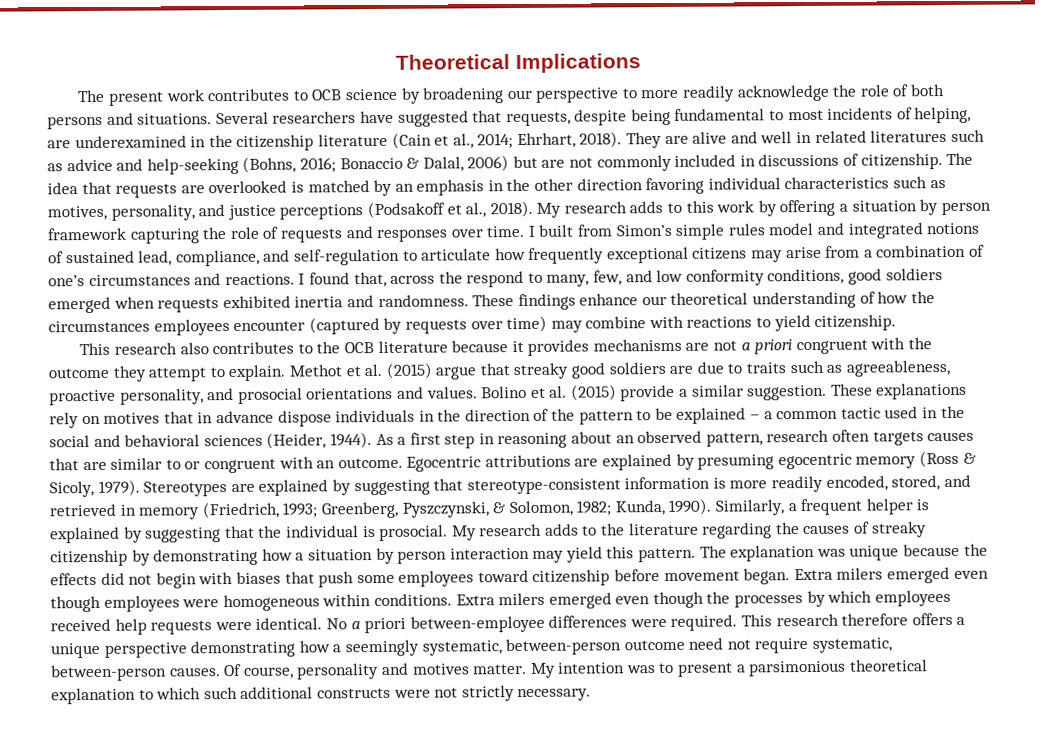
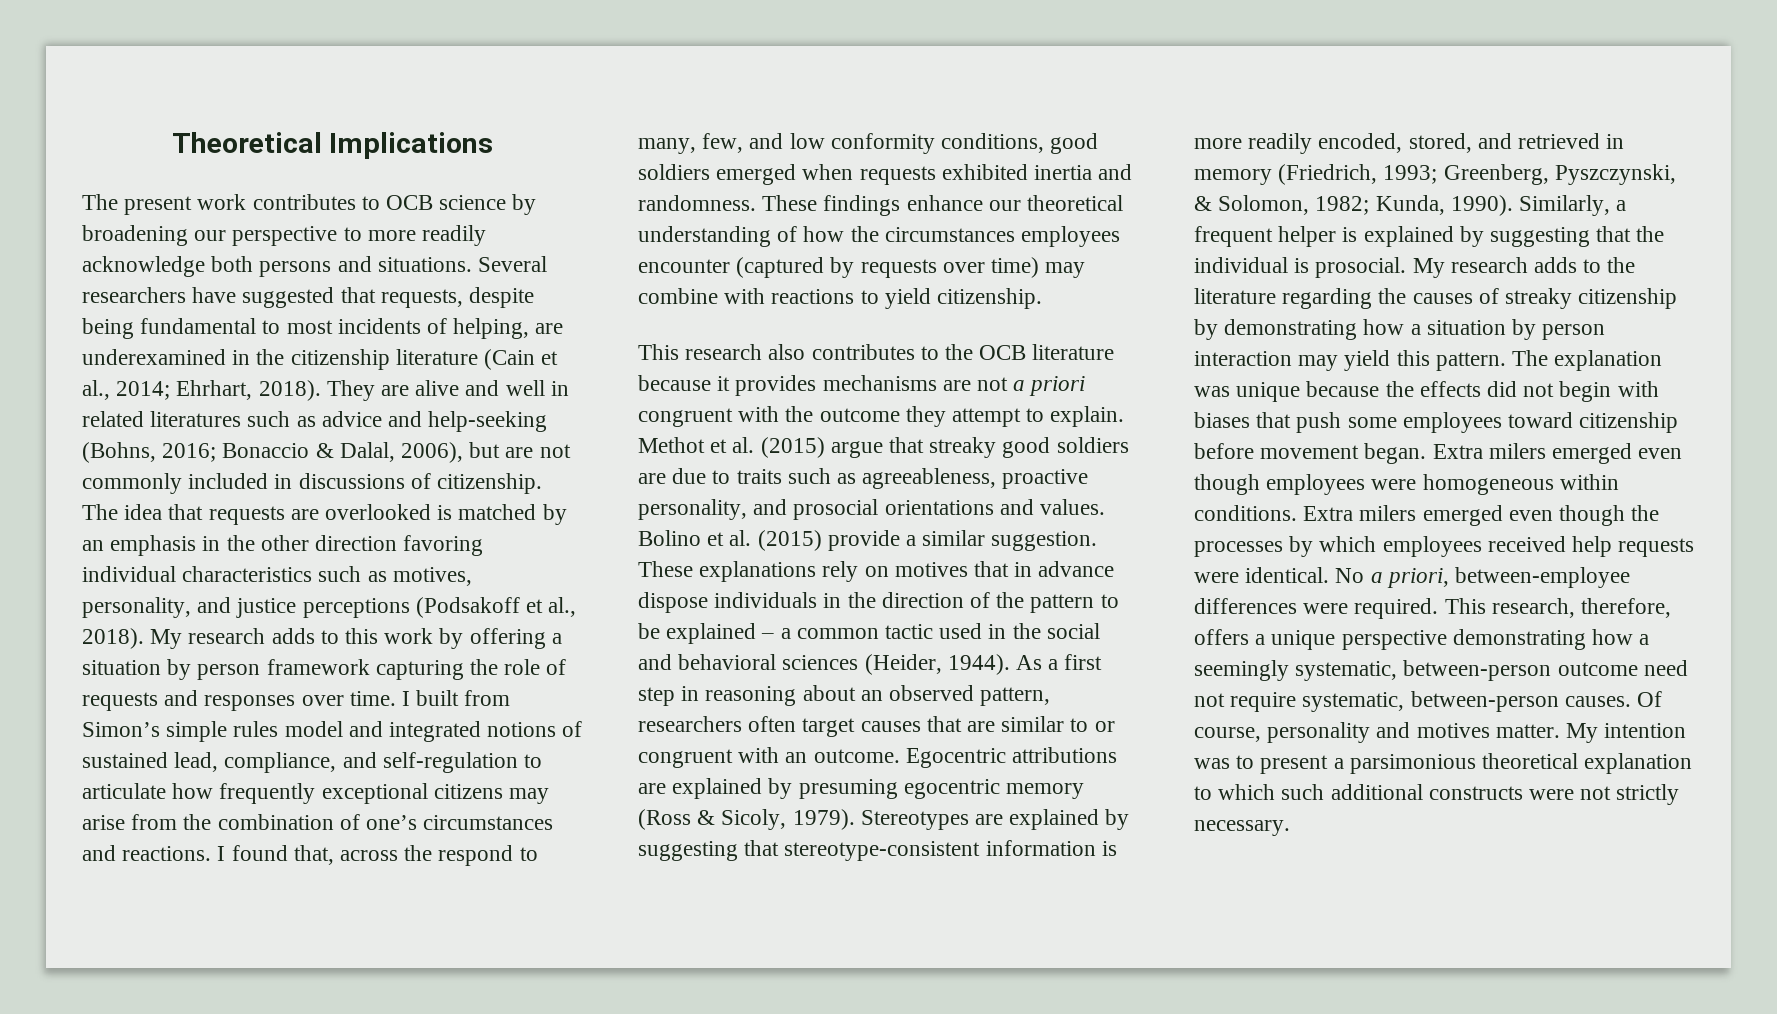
[832,84,910,97] the role of -> (205, 266) none
[467,155,510,172] 2006) -> [401,442,464,463] 2006),
[863,249,873,258] a -> [183,814,212,830] the
[766,429,924,446] research often targets -> [638,716,856,737] researchers often target
[364,617,407,634] priori -> [1386,568,1449,588] priori,
[775,613,909,627] research therefore -> [1491,598,1672,618] research, therefore,

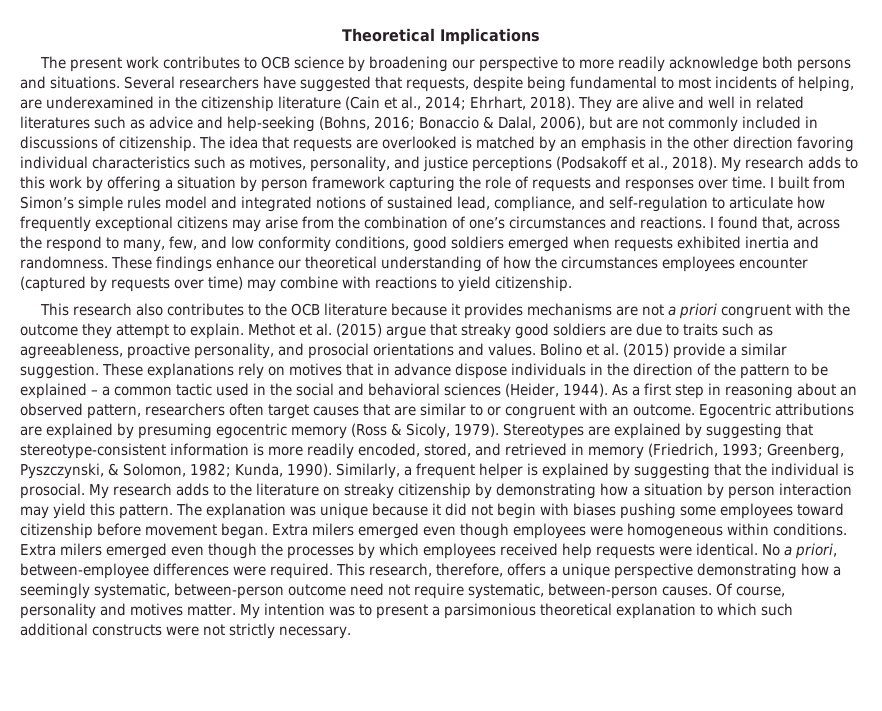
[1282,288,1499,309] regarding the causes of -> [323,486,340,496] on
[1385,381,1481,397] the effects -> [432,503,441,515] it
[1256,412,1342,433] that push -> [620,503,676,519] pushing

